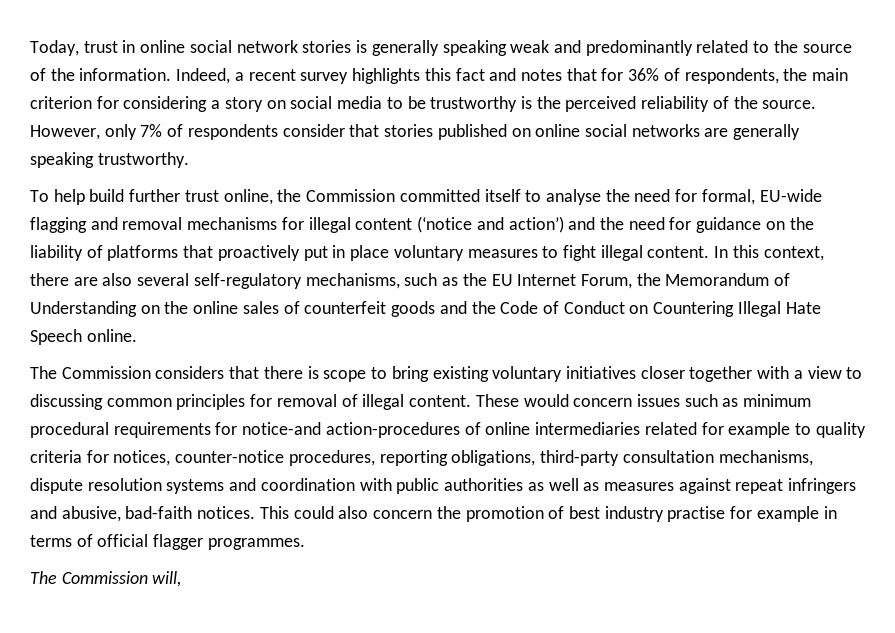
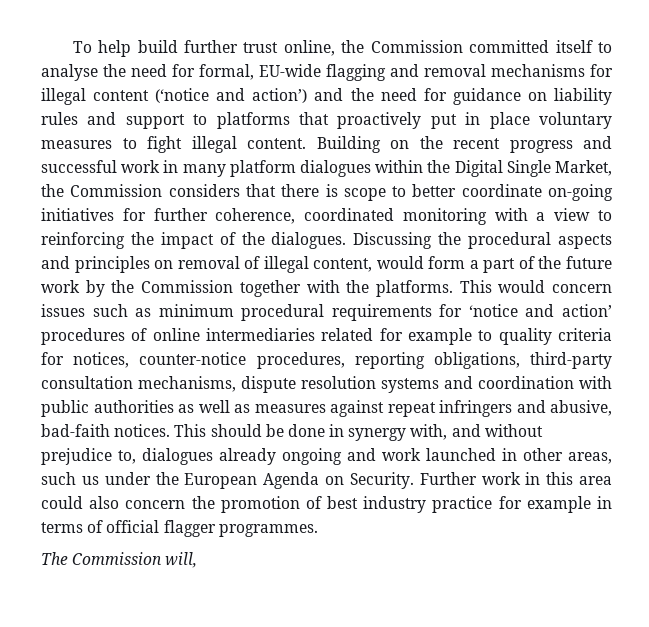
[30,40,852,56] [30,68,849,84] [30,96,817,112] [30,124,801,140] [30,152,189,168] Today, trust in online social network stories is generally speaking weak and predominantly related to the source of the information. Indeed, a recent survey highlights this fact and notes that for 36% of respondents, the main criterion for considering a story on social media to be trustworthy is the perceived reliability of the source. However, only 7% of respondents consider that stories published on online social networks are generally speaking trustworthy. // -> (72, 47) none
[789,217,814,230] [30,245,103,261] the liability of -> [553,88,612,105] [41,112,208,129] liability rules and support to
[714,245,824,261] [30,273,791,289] [30,301,821,317] [30,329,137,345] [30,366,57,379] In this context, there are also several self-regulatory mechanisms, such as the EU Internet Forum, the Memorandum of Understanding on the online sales of counterfeit goods and the Code of Conduct on Countering Illegal Hate Speech online. // The -> [316,136,612,153] [41,160,612,177] [41,184,64,197] Building on the recent progress and successful work in many platform dialogues within the Digital Single Market, the
[391,366,863,382] [30,394,519,410] bring existing voluntary initiatives closer together with a view to discussing common principles for removal of illegal content. These -> [412,184,614,201] [41,208,613,225] [41,232,613,249] [41,256,613,273] [41,280,492,297] better coordinate on-going initiatives for further coherence, coordinated monitoring with a view to reinforcing the impact of the dialogues. Discussing the procedural aspects and principles on removal of illegal content, would form a part of the future work by the Commission together with the platforms. This
[242,422,460,438] notice-and action-procedures -> [468,304,612,317] [41,328,125,345] ‘notice and action’ procedures
(289, 512) none -> [210,424,543,441] [41,448,612,465] [41,472,612,489] should be done in synergy with, and without prejudice to, dialogues already ongoing and work launched in other areas, such us under the European Agenda on Security. Further work in this area
[667,506,726,522] practise -> [432,496,493,513] practice

